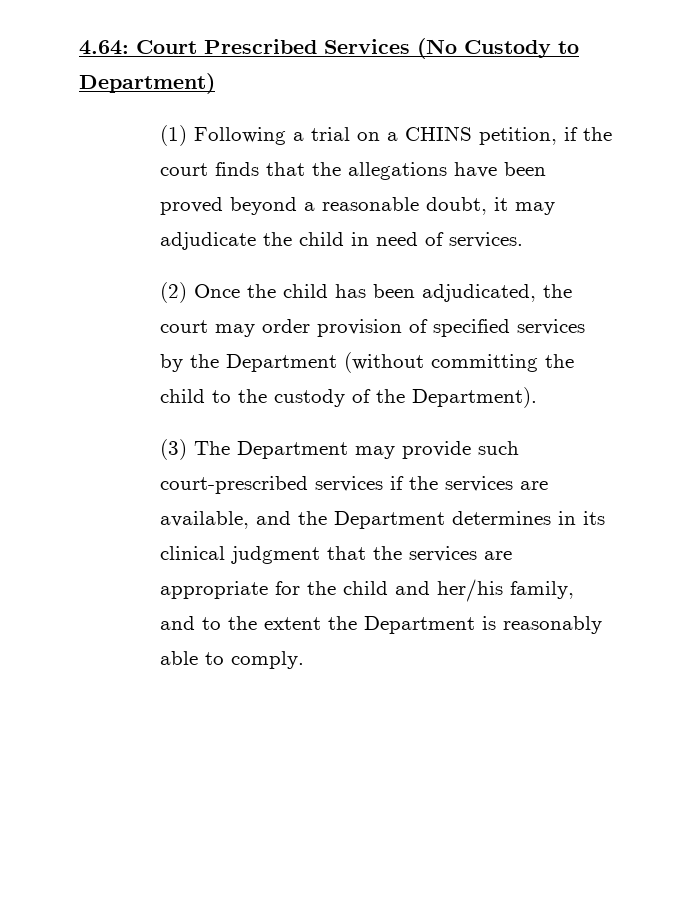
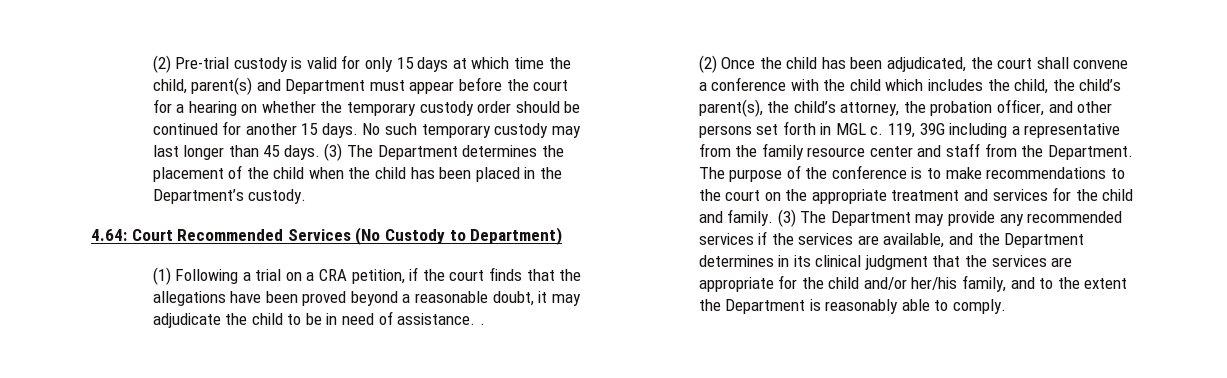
(79, 47) none -> [152,55,571,73] [152,77,569,95] [152,99,581,116] [152,121,581,138] [152,143,564,161] [152,165,563,182] [152,189,307,204] (2) Pre-trial custody is valid for only 15 days at which time the child, parent(s) and Department must appear before the court for a hearing on whether the temporary custody order should be continued for another 15 days. No such temporary custody may last longer than 45 days. (3) The Department determines the placement of the child when the child has been placed in the Department’s custody. //
[204,39,317,54] Prescribed -> [177,229,284,241] Recommended
[405,126,473,141] CHINS -> [319,269,348,281] CRA
(345, 239) none -> [287,313,322,325] to be
[449,232,524,248] services. -> [397,313,485,325] assistance. .
[215,319,586,337] [160,352,575,373] [160,387,538,408] may order provision of specified services by the Department (without committing the child to the custody of the Department). // -> [1036,57,1129,69] [698,77,1122,94] [698,99,1113,117] [698,121,1121,138] [698,143,1133,160] [698,165,1125,182] [698,187,1134,204] [698,209,774,226] shall convene a conference with the child which includes the child, the child’s parent(s), the child’s attorney, the probation officer, and other persons set forth in MGL c. 119, 39G including a representative from the family resource center and staff from the Department. The purpose of the conference is to make recommendations to the court on the appropriate treatment and services for the child and family.
[478,441,520,455] [160,476,309,494] such court-prescribed -> [999,211,1123,226] any recommended
[395,581,431,595] and -> [863,277,907,290] and/or

